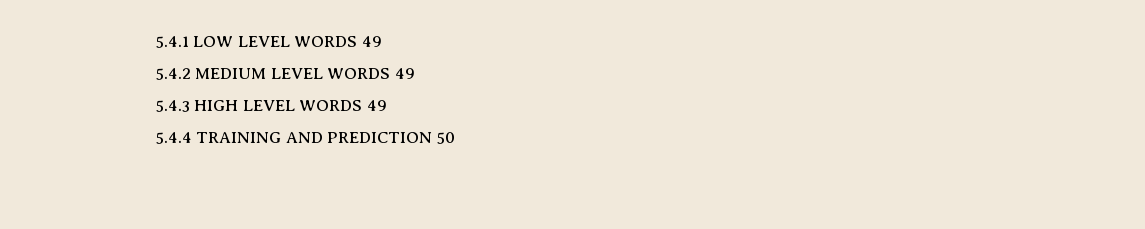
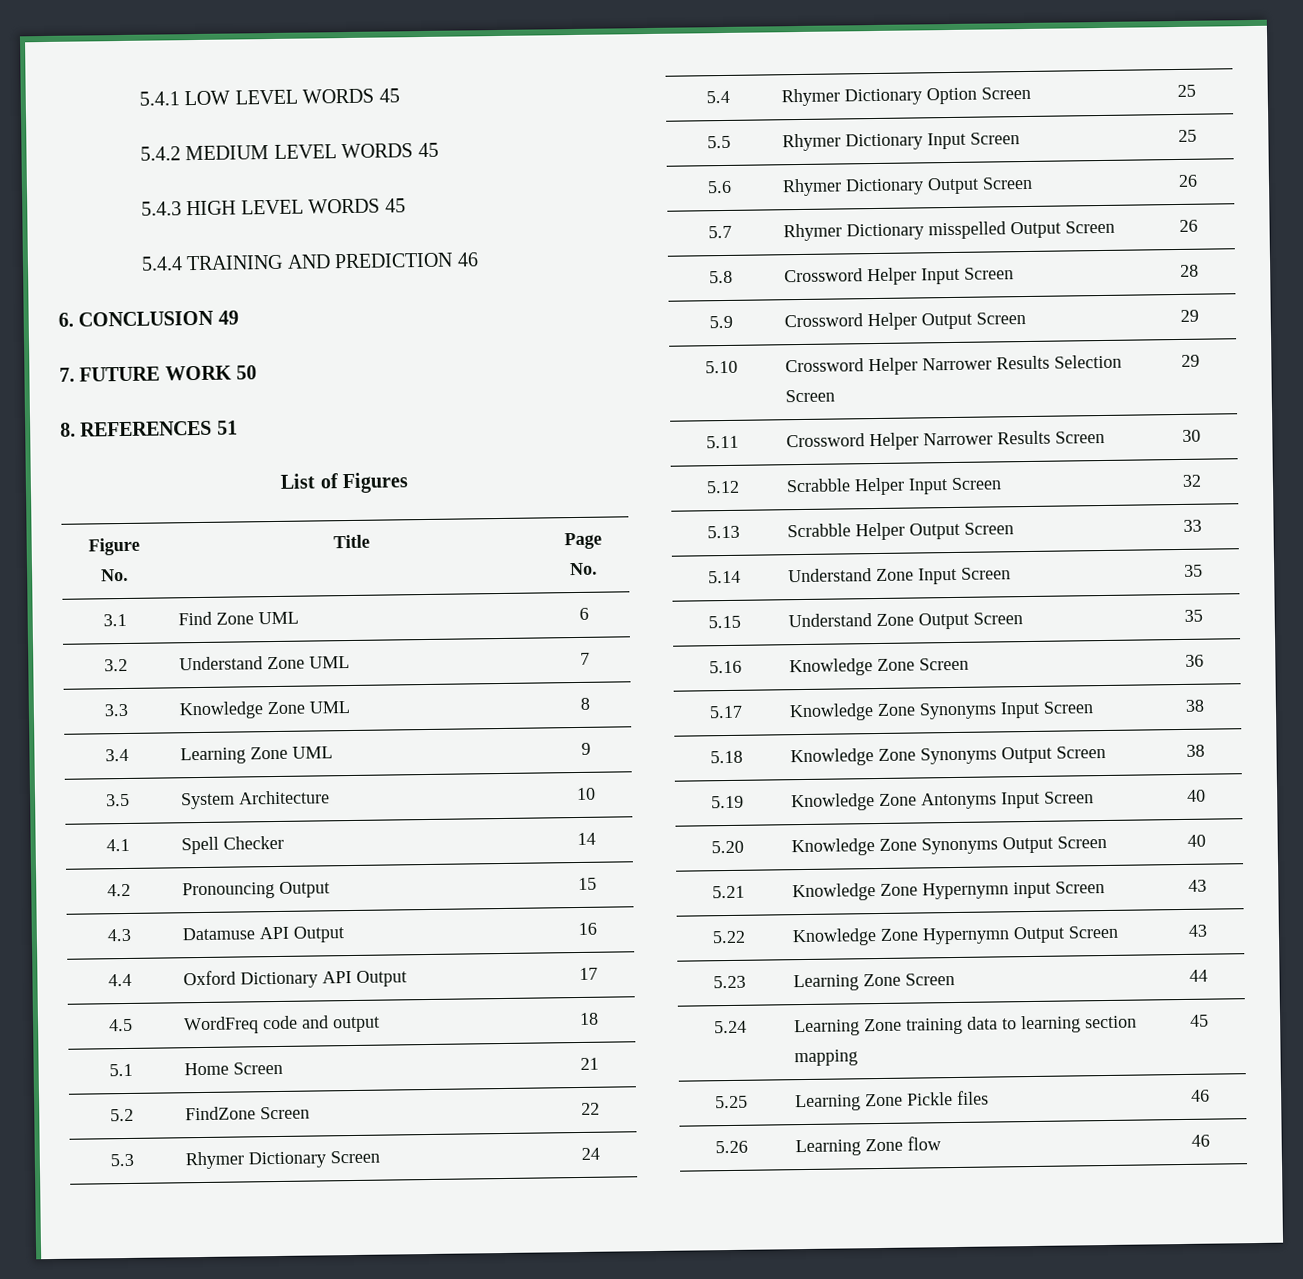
[361,36,382,47] 49 -> [378,88,400,103] 45
[394,68,415,79] 49 -> [417,142,439,158] 45
[366,100,387,111] 49 -> [384,198,406,213] 45
[436,132,455,144] 50 -> [456,252,479,267] [58,310,239,327] [59,365,258,382] [60,420,238,437] [280,472,409,494] [87,537,140,556] [100,568,129,582] [332,534,370,549] [563,532,602,550] [568,562,598,576] [102,613,127,627] [177,611,299,626] [578,607,589,620] [103,658,128,672] [178,656,350,671] [579,652,590,665] [103,703,128,717] [178,701,350,720] [579,697,590,710] [104,748,129,762] [179,746,333,765] [580,742,591,755] [105,793,130,807] [179,790,330,810] [576,787,596,801] [105,838,130,852] [180,835,284,855] [577,832,596,845] [106,883,131,897] [181,881,330,900] [578,877,597,890] [106,928,131,942] [181,926,344,943] [578,922,597,935] [107,973,132,987] [182,970,407,989] [579,967,598,980] [107,1018,133,1032] [182,1015,380,1035] [579,1012,599,1025] [108,1063,133,1077] [183,1061,283,1076] [580,1057,599,1070] [109,1108,134,1122] [184,1106,310,1121] [581,1102,600,1115] [109,1153,134,1167] [184,1150,380,1170] [581,1147,600,1160] [705,90,730,104] [780,86,1031,107] [1177,84,1196,97] [706,135,731,149] [781,132,1020,152] [1178,129,1197,142] [706,180,732,194] [781,176,1033,197] [1178,174,1198,187] [707,225,732,239] [782,220,1115,242] [1179,219,1198,232] [708,270,733,284] [783,267,1014,286] [1180,264,1199,277] [708,315,733,329] [783,312,1026,331] [1180,309,1199,322] [705,360,738,374] [784,354,1122,376] [784,389,835,403] [1181,354,1200,367] [706,435,739,449] [785,430,1105,451] [1182,429,1201,442] [706,480,740,494] [785,477,1002,496] [1182,474,1202,487] [707,525,740,539] [786,522,1014,541] [1183,519,1202,532] [708,570,741,584] [787,567,1011,585] [1184,564,1203,577] [708,615,741,629] [787,612,1023,630] [1184,609,1203,622] [709,660,742,674] [788,657,969,677] [1185,654,1204,667] [709,705,743,719] [788,701,1094,722] [1185,699,1205,712] [710,750,743,764] [789,745,1106,767] [1186,744,1205,757] [711,795,744,809] [790,791,1094,812] [1187,789,1206,802] [711,840,744,854] [790,835,1107,857] [1187,834,1206,847] [712,885,745,899] [791,881,1105,902] [1188,879,1207,892] [712,930,746,944] [791,925,1118,947] [1188,924,1207,937] [713,975,746,989] [792,973,955,992] [1189,969,1208,982] [714,1020,747,1034] [793,1015,1137,1037] [793,1049,858,1067] [1190,1014,1209,1027] [715,1095,748,1109] [794,1090,989,1112] [1191,1089,1210,1102] [715,1140,748,1154] [794,1136,941,1157] [1191,1134,1210,1147] 46 // 6. CONCLUSION 49 // 7. FUTURE WORK 50 // 8. REFERENCES 51 // List of Figures // Figure No. | Title | Page No. // 3.1 | Find Zone UML | 6 // 3.2 | Understand Zone UML | 7 // 3.3 | Knowledge Zone UML | 8 // 3.4 | Learning Zone UML | 9 // 3.5 | System Architecture | 10 // 4.1 | Spell Checker | 14 // 4.2 | Pronouncing Output | 15 // 4.3 | Datamuse API Output | 16 // 4.4 | Oxford Dictionary API Output | 17 // 4.5 | WordFreq code and output | 18 // 5.1 | Home Screen | 21 // 5.2 | FindZone Screen | 22 // 5.3 | Rhymer Dictionary Screen | 24 // 5.4 | Rhymer Dictionary Option Screen | 25 // 5.5 | Rhymer Dictionary Input Screen | 25 // 5.6 | Rhymer Dictionary Output Screen | 26 // 5.7 | Rhymer Dictionary misspelled Output Screen | 26 // 5.8 | Crossword Helper Input Screen | 28 // 5.9 | Crossword Helper Output Screen | 29 // 5.10 | Crossword Helper Narrower Results Selection Screen | 29 // 5.11 | Crossword Helper Narrower Results Screen | 30 // 5.12 | Scrabble Helper Input Screen | 32 // 5.13 | Scrabble Helper Output Screen | 33 // 5.14 | Understand Zone Input Screen | 35 // 5.15 | Understand Zone Output Screen | 35 // 5.16 | Knowledge Zone Screen | 36 // 5.17 | Knowledge Zone Synonyms Input Screen | 38 // 5.18 | Knowledge Zone Synonyms Output Screen | 38 // 5.19 | Knowledge Zone Antonyms Input Screen | 40 // 5.20 | Knowledge Zone Synonyms Output Screen | 40 // 5.21 | Knowledge Zone Hypernymn input Screen | 43 // 5.22 | Knowledge Zone Hypernymn Output Screen | 43 // 5.23 | Learning Zone Screen | 44 // 5.24 | Learning Zone training data to learning section mapping | 45 // 5.25 | Learning Zone Pickle files | 46 // 5.26 | Learning Zone flow | 46

